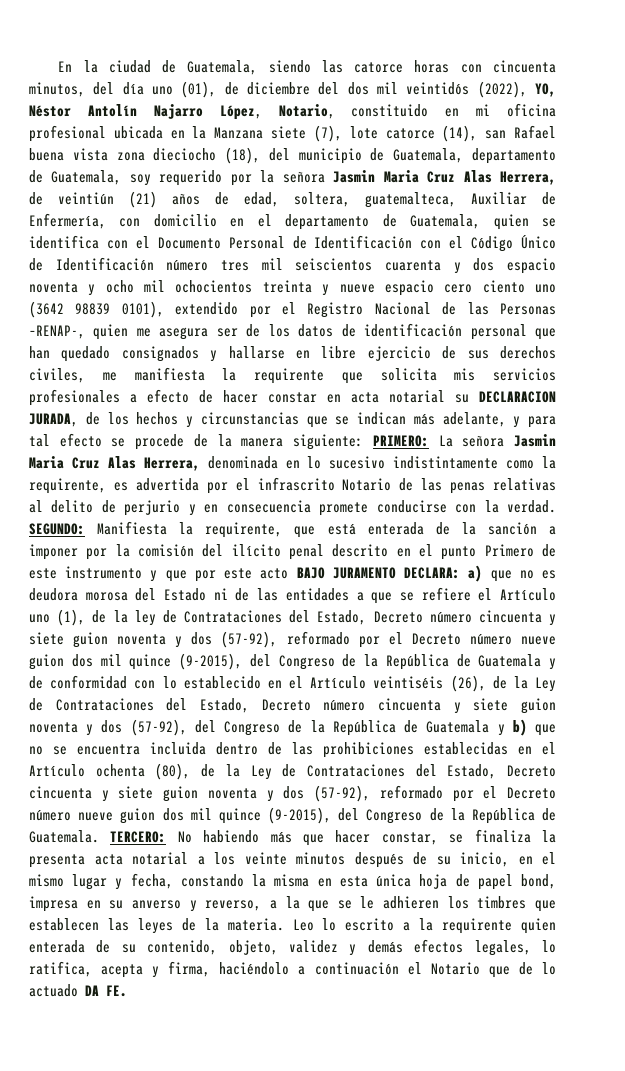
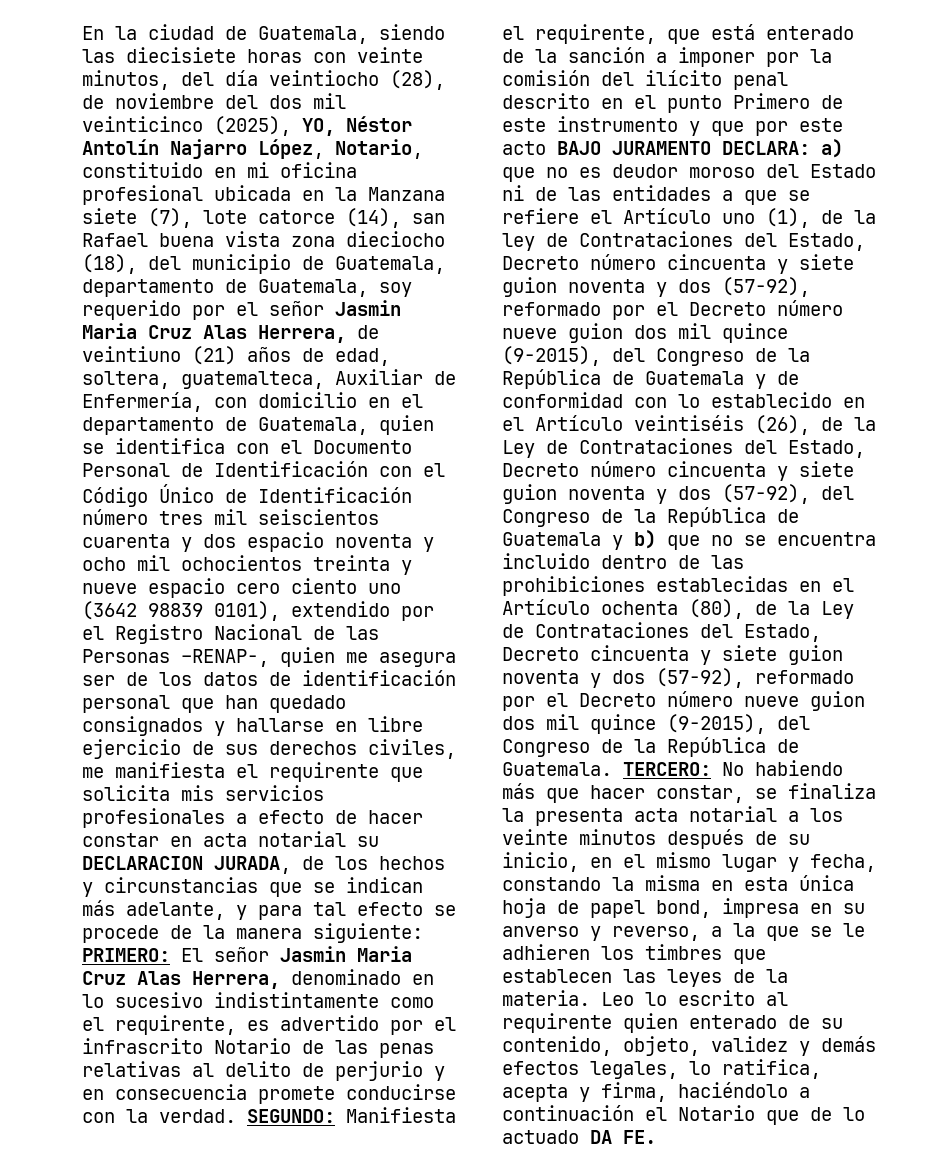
[354,62,404,73] catorce -> [126,47,236,63] diecisiete
[492,60,556,73] cincuenta -> [357,47,423,63] veinte
[152,81,310,98] uno (01), de diciembre -> [269,70,445,90] [82,93,214,109] veintiocho (28), de noviembre
[406,81,527,98] veintidós (2022), -> [82,116,291,136] veinticinco (2025),
[260,170,325,183] la señora -> [236,301,324,316] el señor
[58,192,114,205] veintiún -> [82,346,181,362] veintiuno
[222,368,237,381] la -> [236,764,258,778] el
[438,434,556,447] [29,456,278,471] La señora Jasmin Maria Cruz Alas Herrera, denominada -> [181,946,412,962] [82,969,401,989] El señor Jasmin Maria Cruz Alas Herrera, denominado
[541,456,556,469] la -> [82,1017,104,1031] el
[135,478,199,491] advertida -> [280,1015,379,1031] advertido
[179,522,194,535] la -> [502,26,524,40] el
[367,522,424,535] enterada -> [766,26,854,40] enterado
[29,588,128,601] deudora morosa -> [612,164,755,178] deudor moroso
[150,742,206,755] incluida -> [502,553,590,569] incluido
[403,918,434,931] a la -> [766,992,788,1006] al
[29,940,85,953] enterada -> [689,1015,777,1029] enterado

